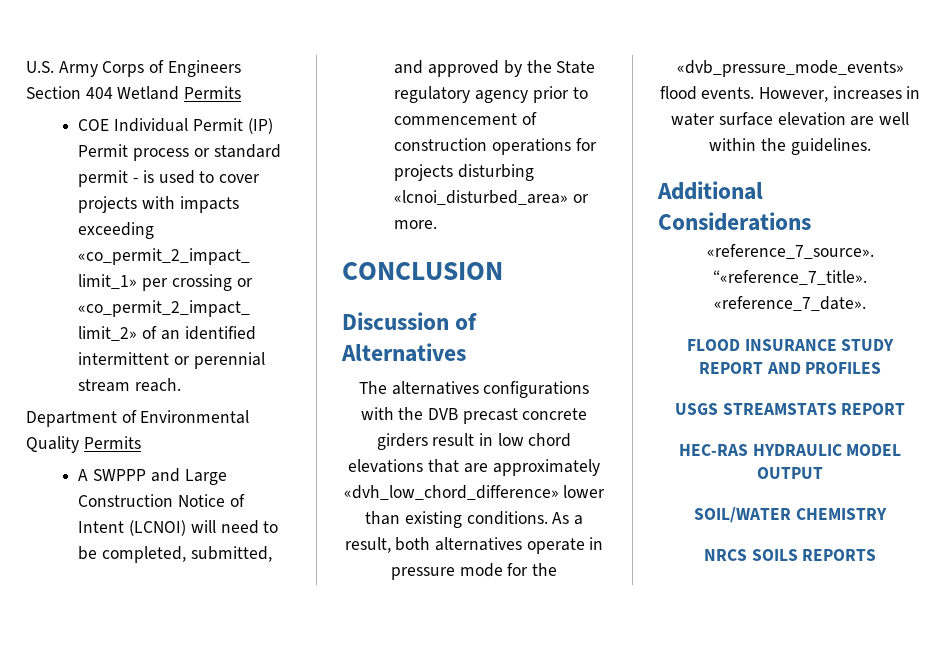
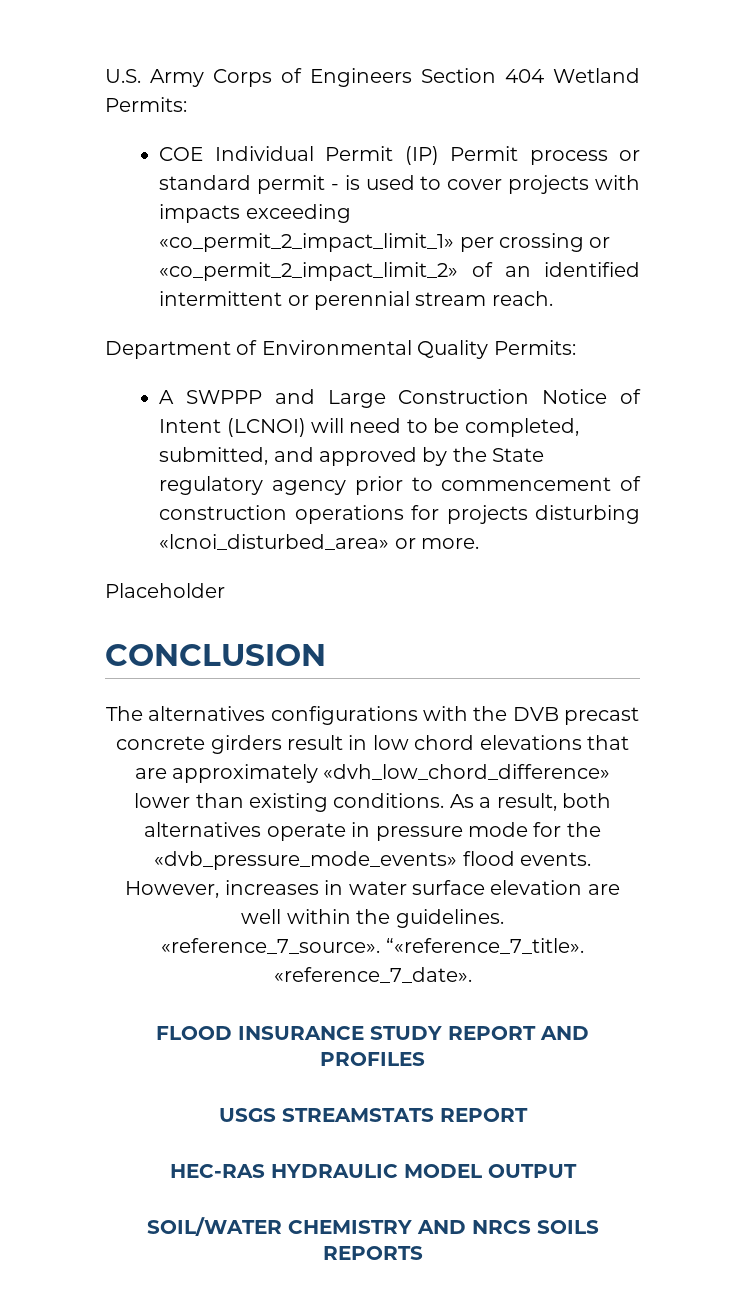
[184,86,242,99] Permits -> [105,97,187,112] Permits:
[83,436,141,449] Permits -> [493,340,576,355] Permits:
(438, 224) none -> [105,583,225,598] // Placeholder
[342,312,478,330] [341,343,466,362] // Discussion of Alternatives -> (326, 655) none
[657,181,763,200] [658,212,811,231] // Additional Considerations -> (504, 918) none
(887, 514) // -> [416,1220,466,1234] AND

